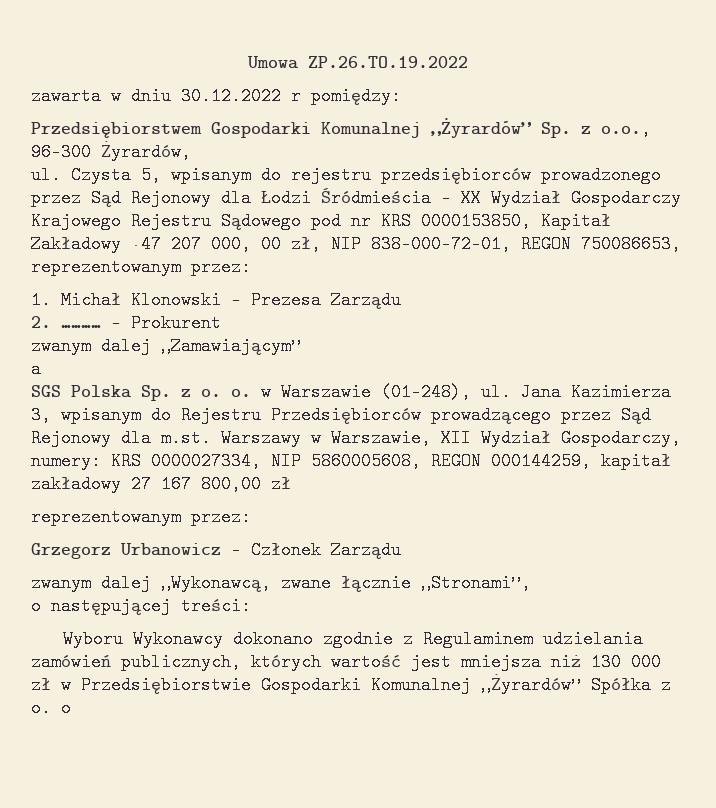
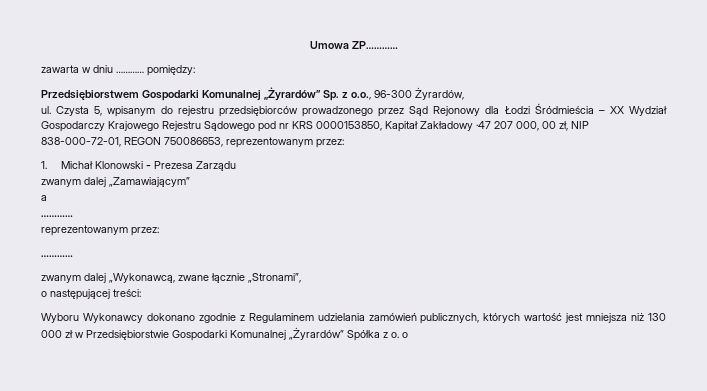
[308,56,468,68] ZP.26.TO.19.2022 -> [351,41,398,49] ZP…………
[181,87,301,105] 30.12.2022 r -> [116,71,144,73] …………
[31,314,221,332] // 2. ………… - Prokurent -> (236, 166) none
[31,383,671,401] [31,406,651,424] [31,429,681,447] [31,452,671,470] [31,475,291,493] [31,508,251,526] [31,541,401,559] SGS Polska Sp. z o. o. w Warszawie (01-248), ul. Jana Kazimierza 3, wpisanym do Rejestru Przedsiębiorców prowadzącego przez Sąd Rejonowy dla m.st. Warszawy w Warszawie, XII Wydział Gospodarczy, numery: KRS 0000027334, NIP 5860005608, REGON 000144259, kapitał zakładowy 27 167 800,00 zł // reprezentowanym przez: // Grzegorz Urbanowicz – Członek Zarządu -> [41,215,73,217] [41,225,159,236] [41,255,73,257] ………… // reprezentowanym przez: // …………

